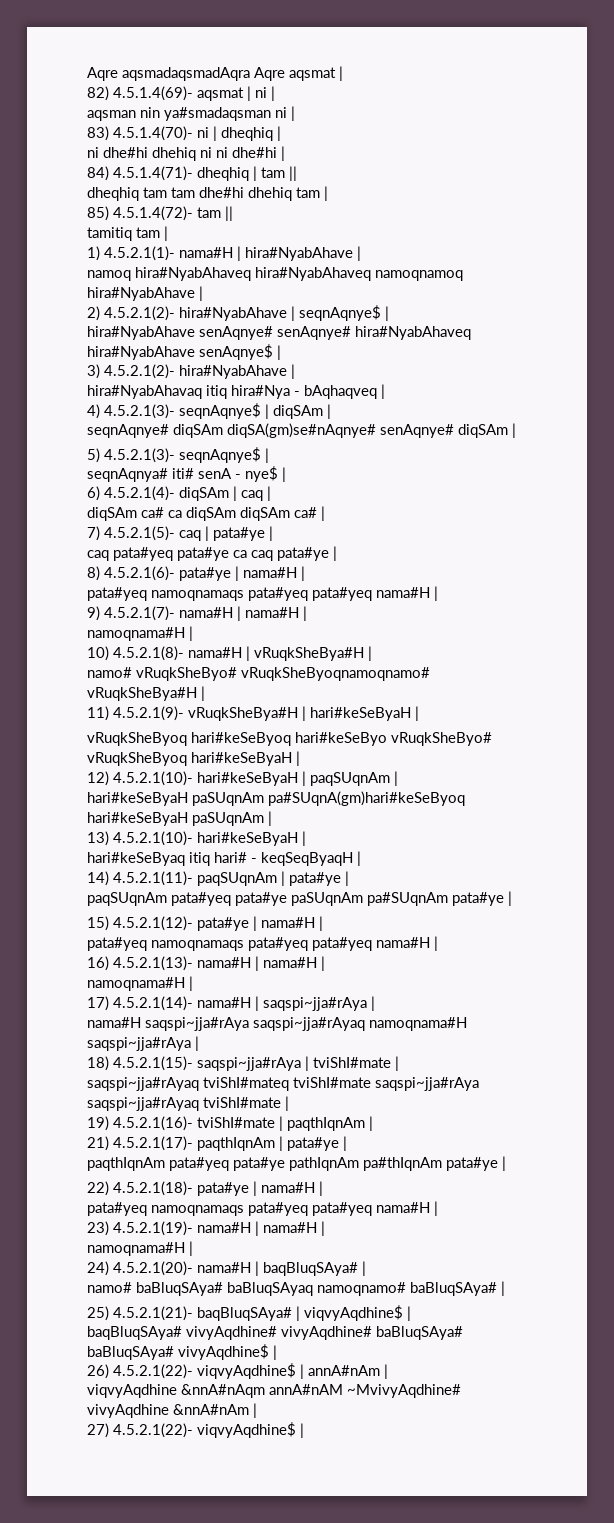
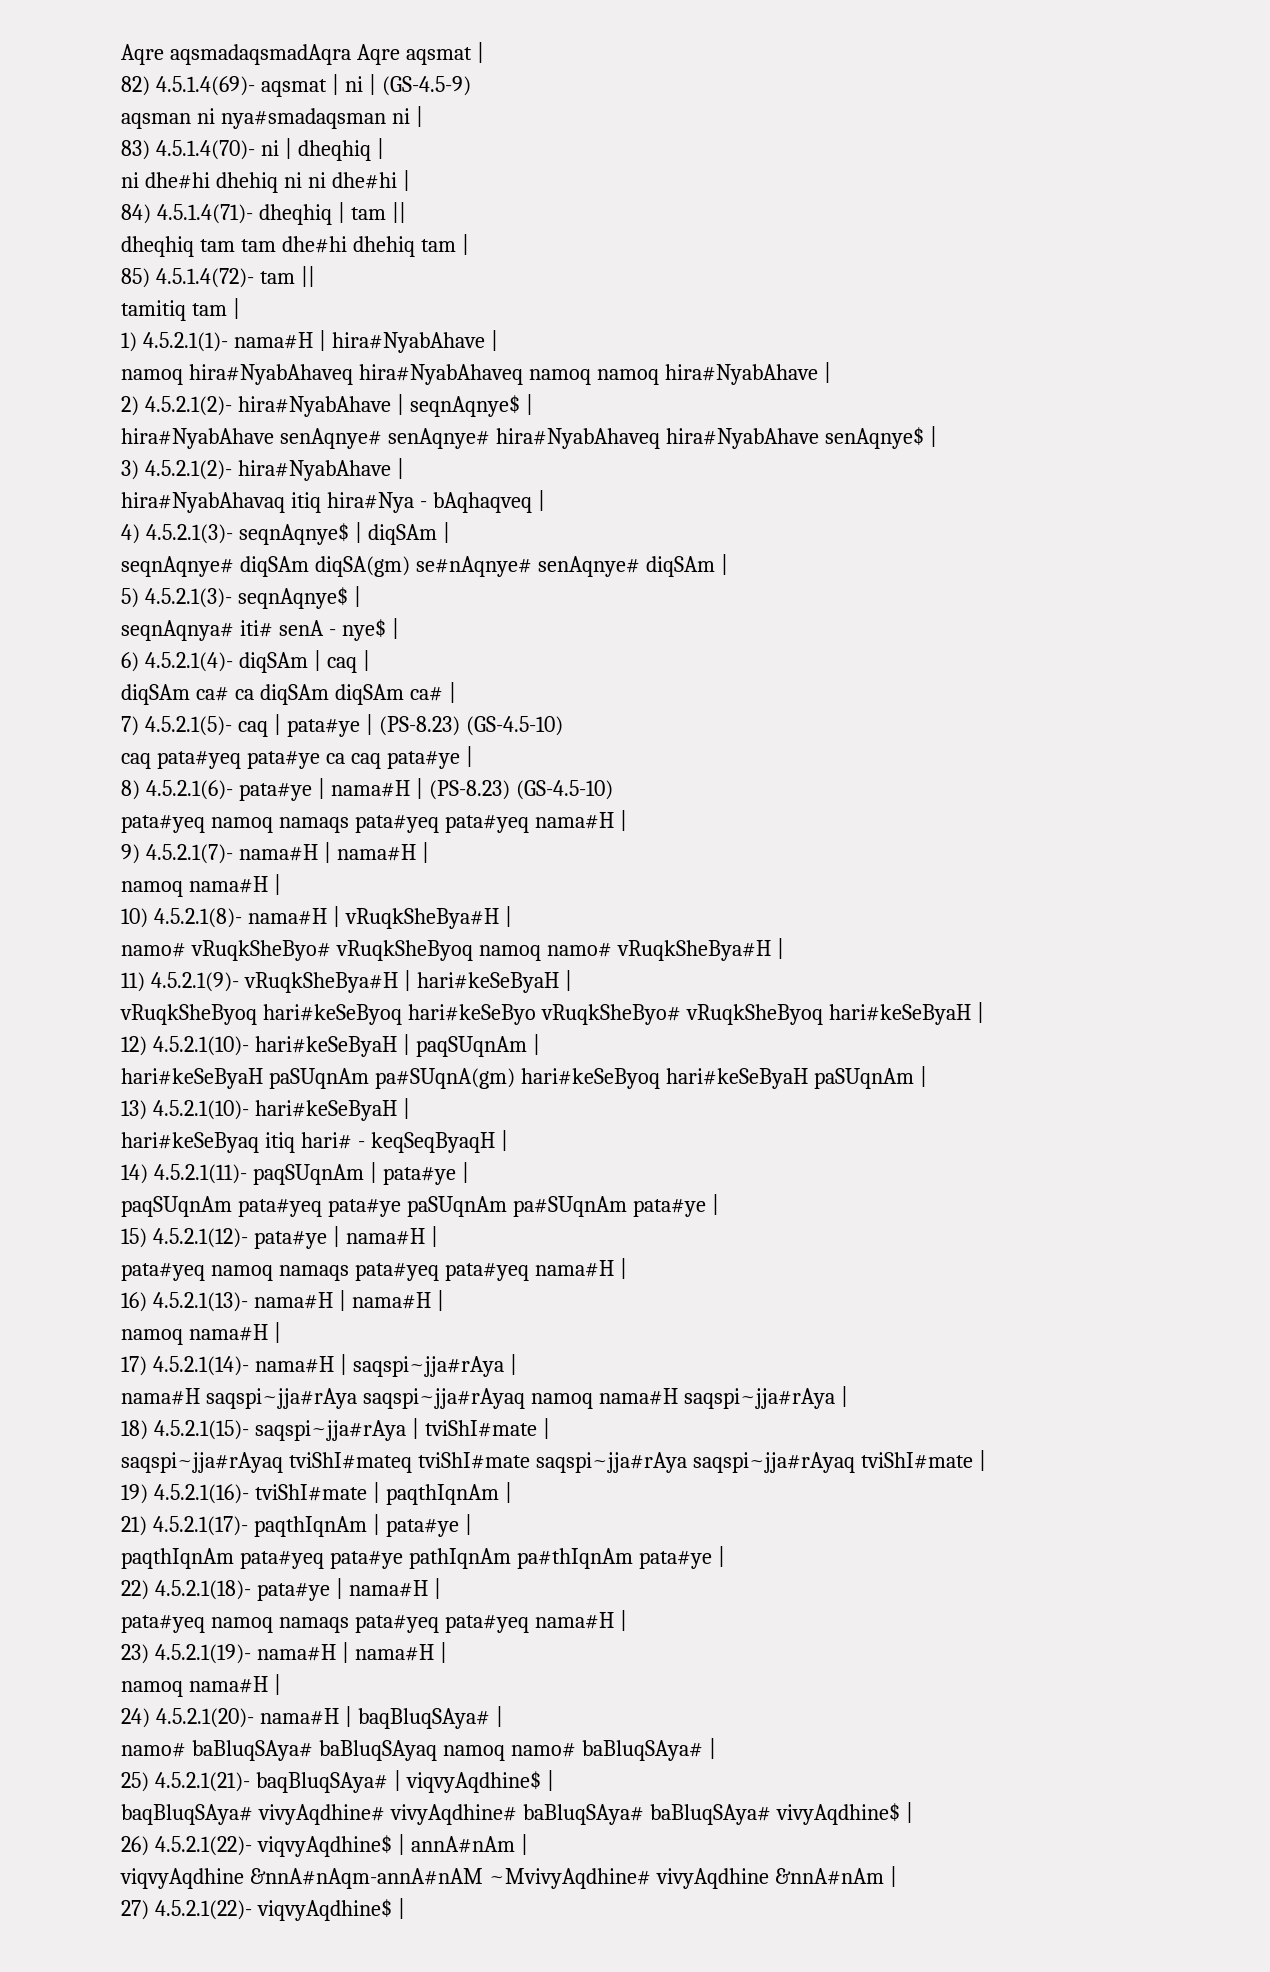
(275, 93) none -> [381,76,471,96] (GS-4.5-9)
[140,107,271,121] nin ya#smadaqsman -> [196,108,386,129] ni nya#smadaqsman
[375,270,463,281] namoqnamoq -> [528,369,659,385] namoq namoq
[227,423,376,438] diqSA(gm)se#nAqnye# -> [314,556,532,577] diqSA(gm) se#nAqnye#
(273, 533) none -> [378,716,563,736] (PS-8.23) (GS-4.5-10)
[87,587,244,601] // pata#yeq namoqnamaqs -> [428,780,613,800] [121,814,349,833] (PS-8.23) (GS-4.5-10) // pata#yeq namoq namaqs
[87,627,185,641] namoqnama#H -> [121,876,268,897] namoq nama#H
[241,667,430,681] vRuqkSheByoqnamoqnamo# -> [335,940,612,961] vRuqkSheByoq namoq namo#
[268,791,465,806] pa#SUqnA(gm)hari#keSeByoq -> [374,1068,660,1089] pa#SUqnA(gm) hari#keSeByoq
[151,940,244,951] namoqnamaqs -> [210,1265,349,1281] namoq namaqs
[87,977,185,991] namoqnama#H -> [121,1324,268,1345] namoq nama#H
[369,1017,467,1031] namoqnama#H -> [530,1388,678,1409] namoq nama#H
[151,1205,244,1216] namoqnamaqs -> [210,1617,349,1633] namoq namaqs
[87,1242,185,1256] namoqnama#H -> [121,1676,268,1697] namoq nama#H
[317,1282,406,1296] namoqnamo# -> [442,1742,576,1761] namoq namo#
[181,1384,343,1398] &nnA#nAqm annA#nAM -> [249,1868,483,1889] &nnA#nAqm-annA#nAM

